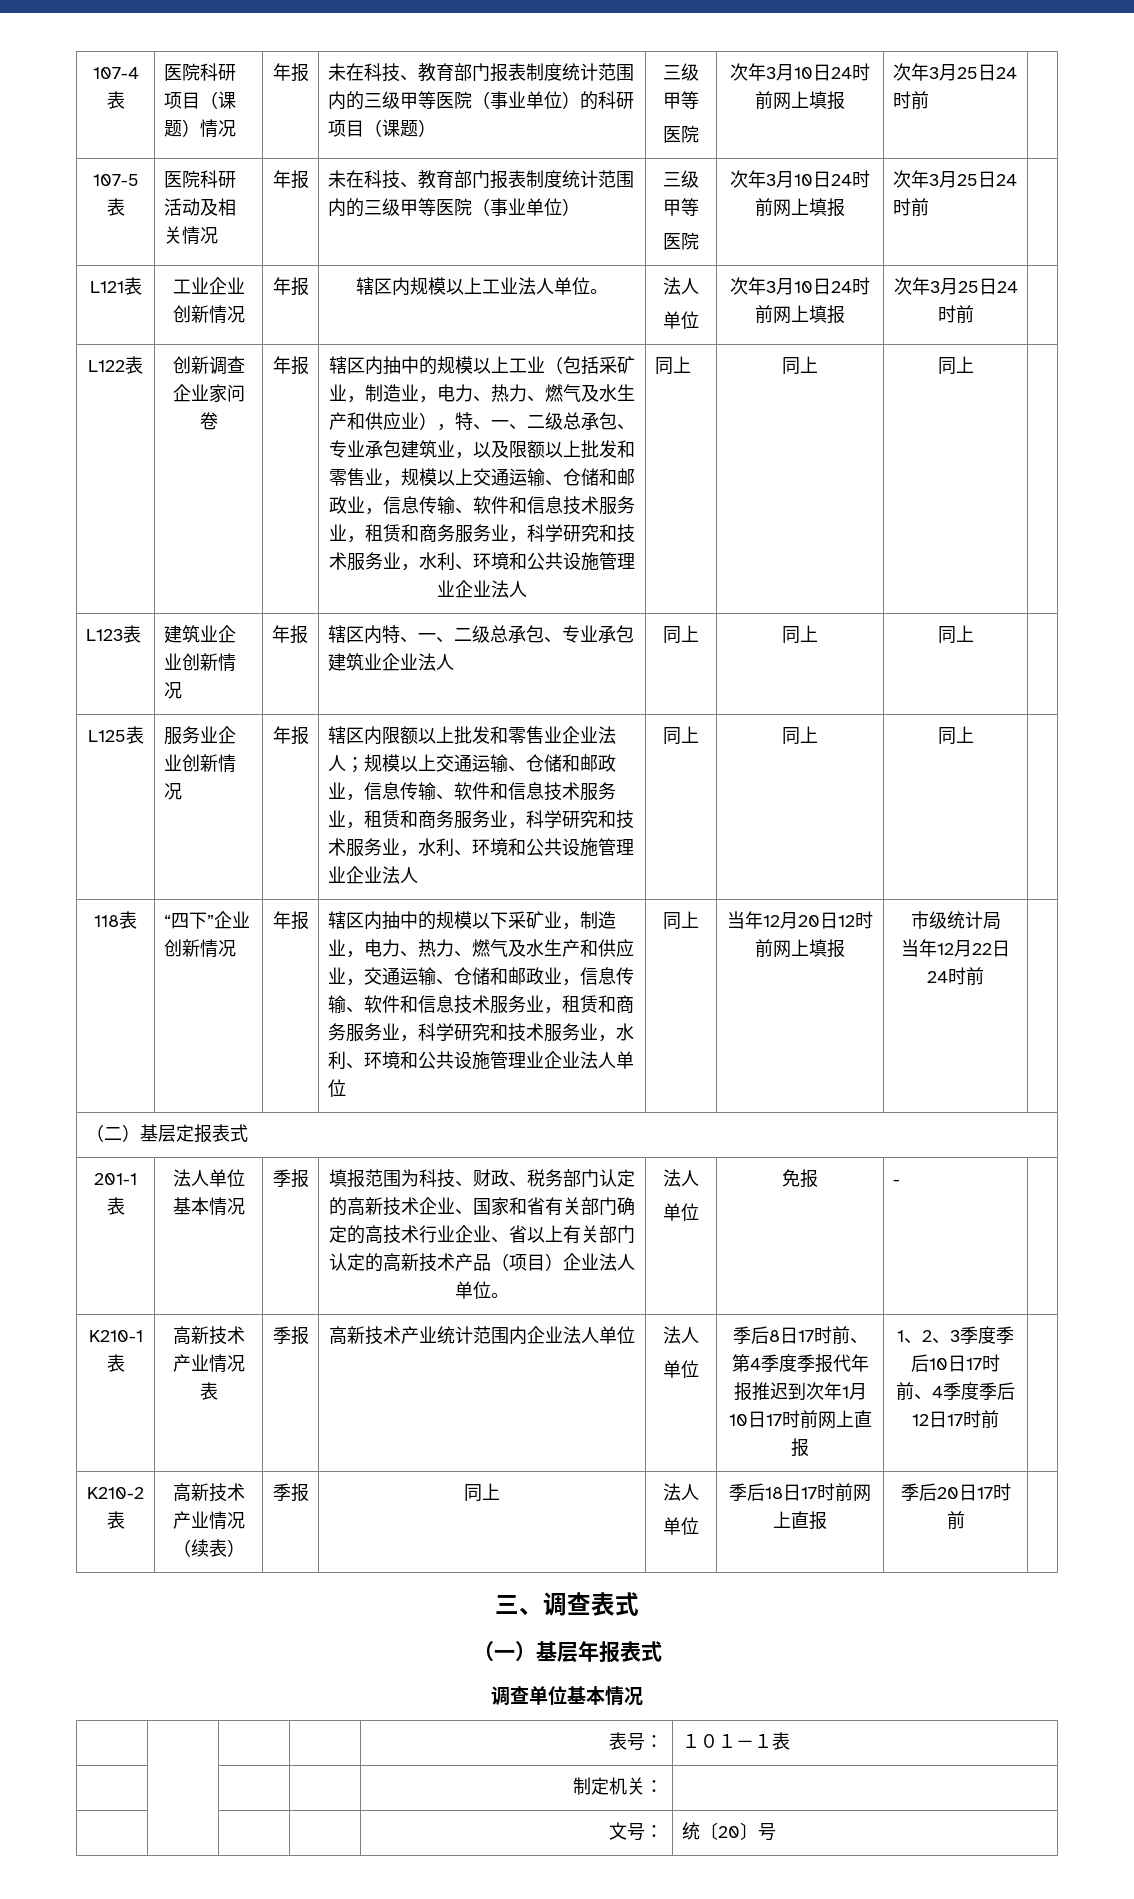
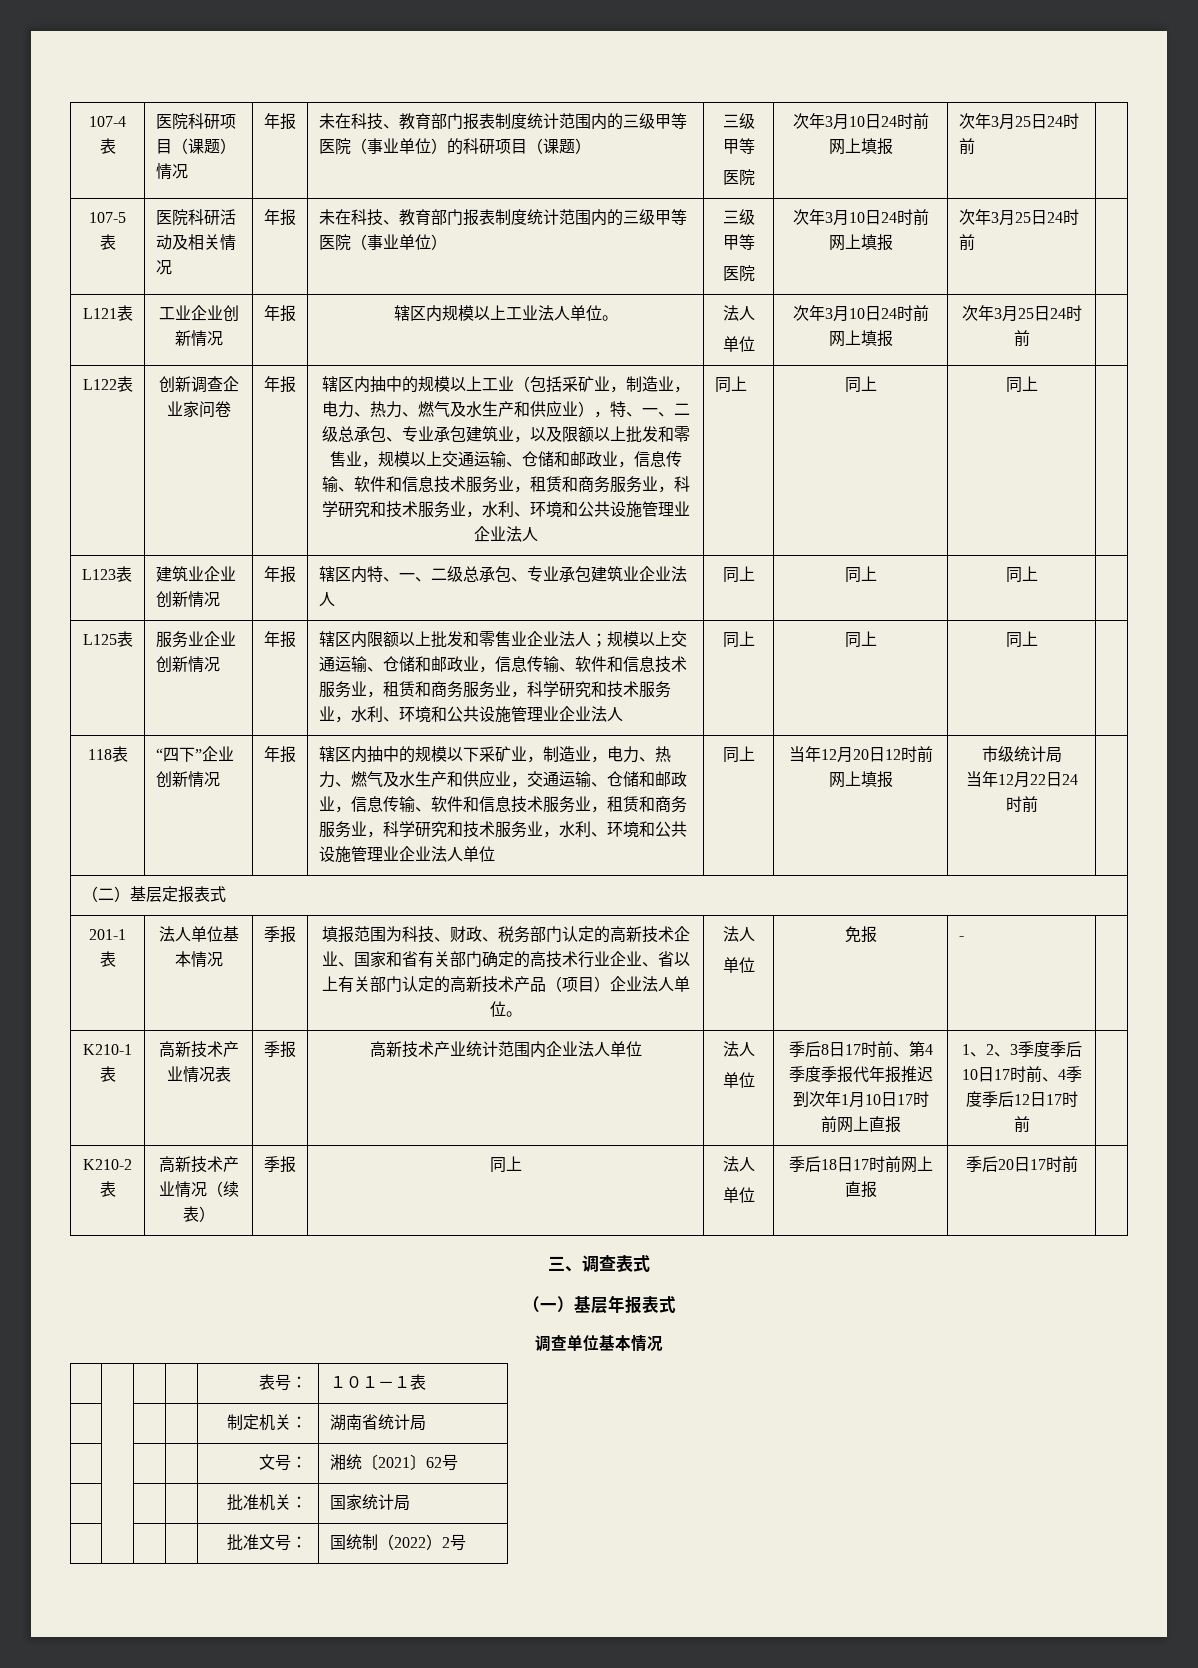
[608,1822,663,1841] [682,1822,759,1840] // | | | | 文号： | 统〔20〕 -> [329,1414,426,1431] [259,1454,308,1471] [329,1454,458,1471] [227,1494,308,1511] [329,1494,410,1511] [227,1534,308,1551] [329,1534,450,1550] 湖南省统计局 // | | | | 文号： | 湘统〔2021〕62号 // | | | | 批准机关： | 国家统计局 // | | | | 批准文号： | 国统制（2022）2

